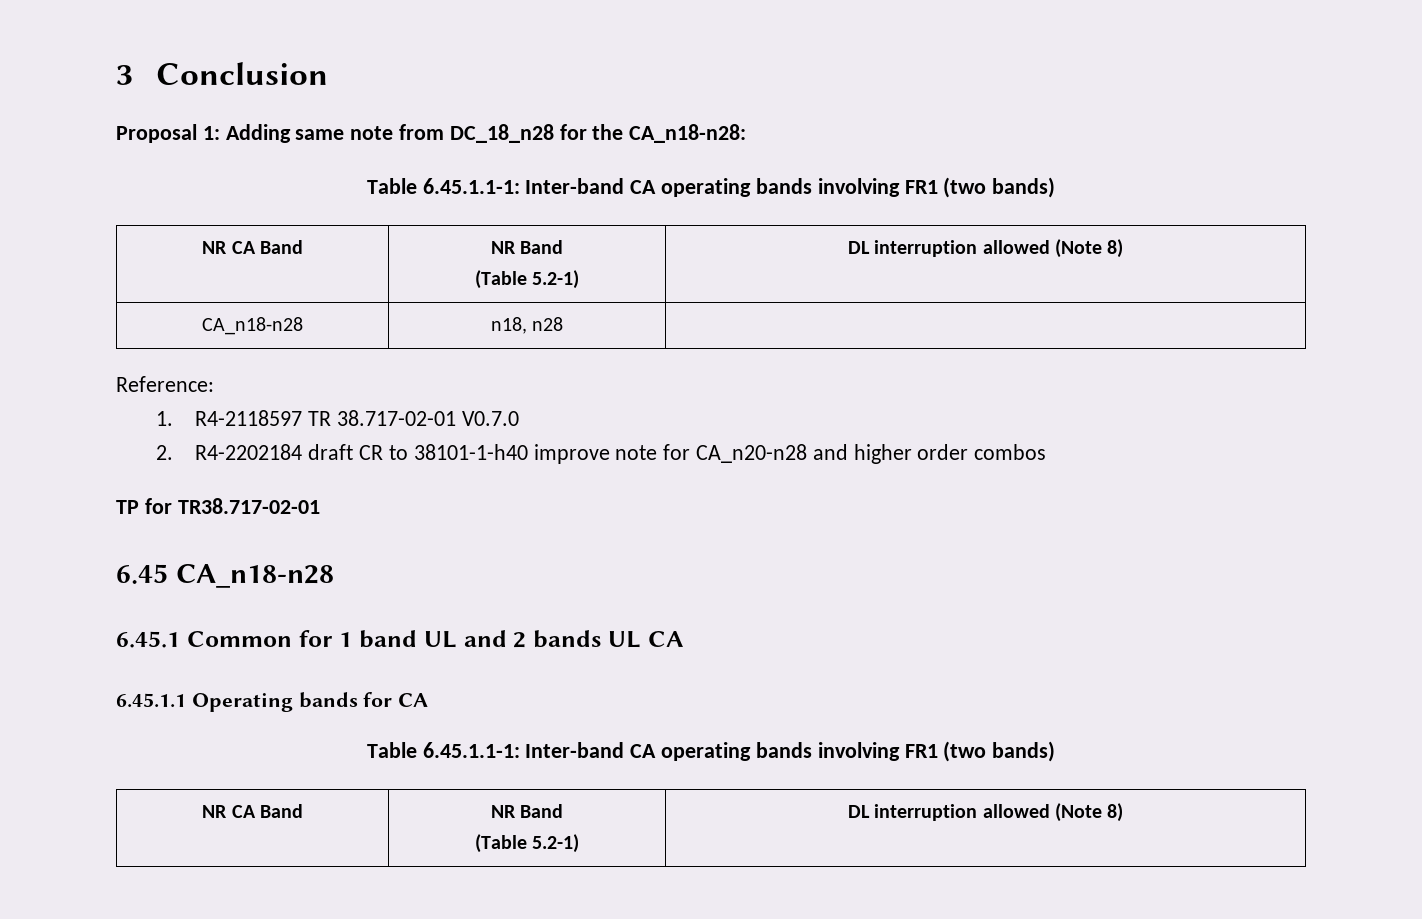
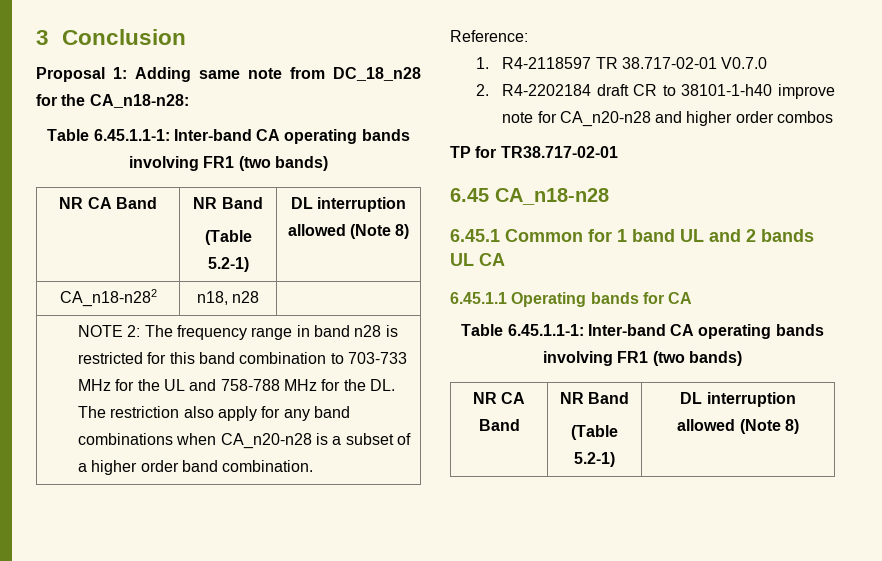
[202,317,303,335] CA_n18-n28 -> [59,289,157,307] CA_n18-n282
(564, 324) none -> [77,325,398,340] [77,352,407,364] [77,379,395,391] [77,406,350,421] [77,433,411,449] [77,460,314,475] // NOTE 2: The frequency range in band n28 is restricted for this band combination to 703-733 MHz for the UL and 758-788 MHz for the DL. The restriction also apply for any band combinations when CA_n20-n28 is a subset of a higher order band combination.

